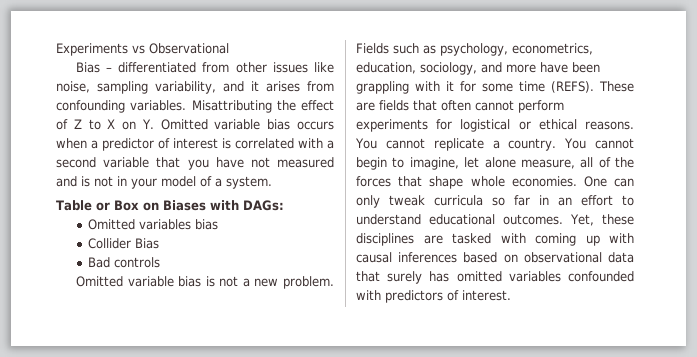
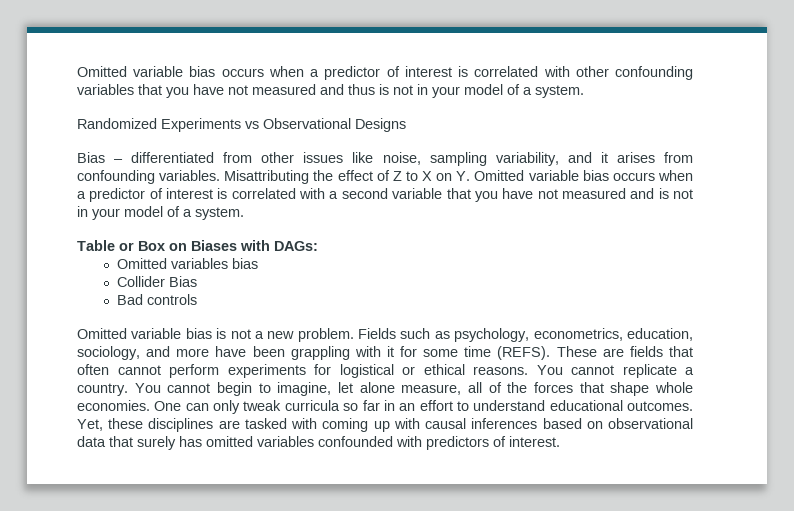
(56, 49) none -> [77,66,693,80] [77,84,584,98] [77,118,157,129] Omitted variable bias occurs when a predictor of interest is correlated with other confounding variables that you have not measured and thus is not in your model of a system. // Randomized
(229, 48) none -> [355,118,406,132] Designs

